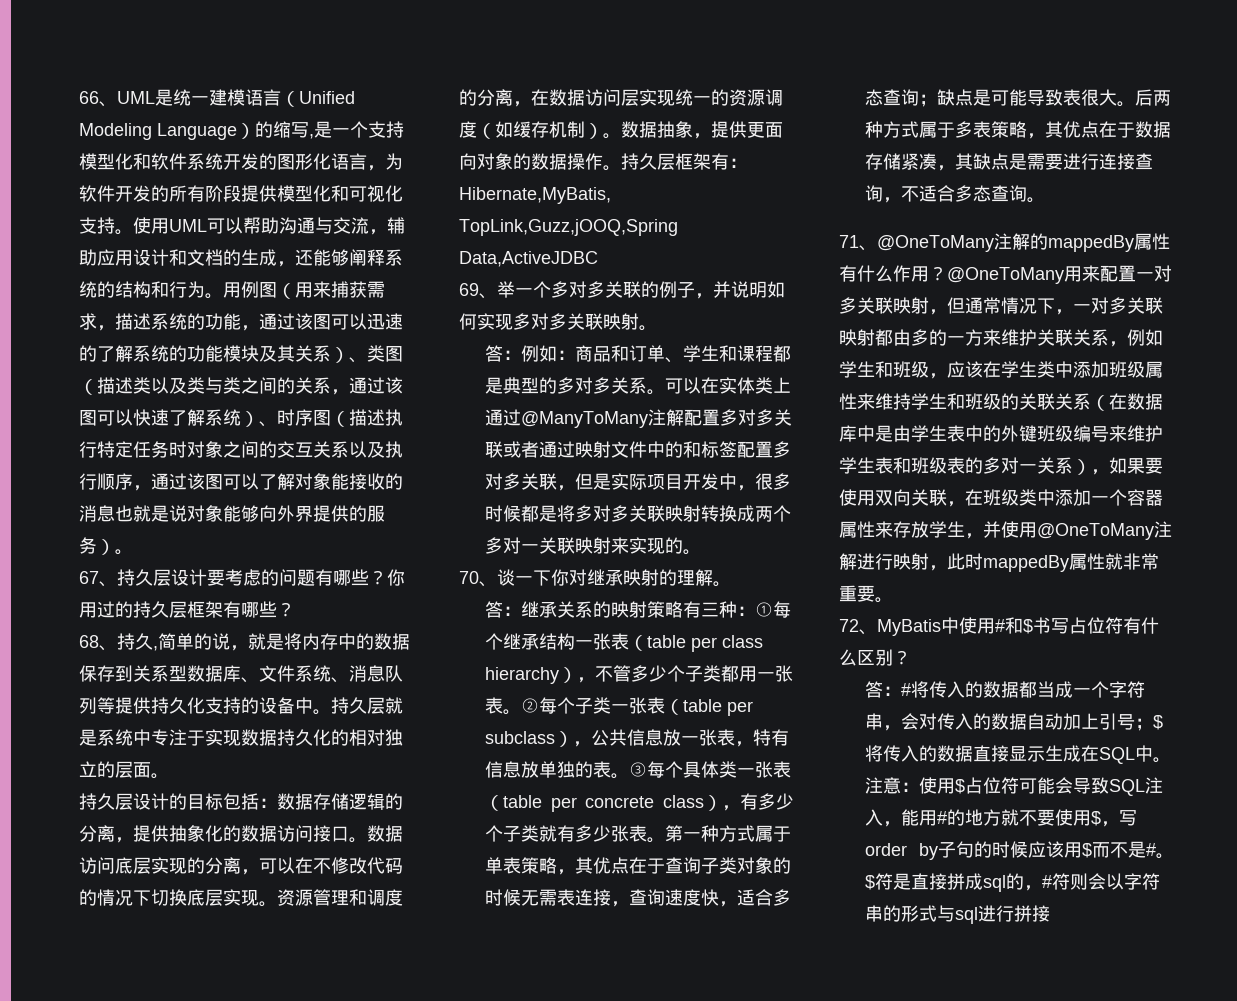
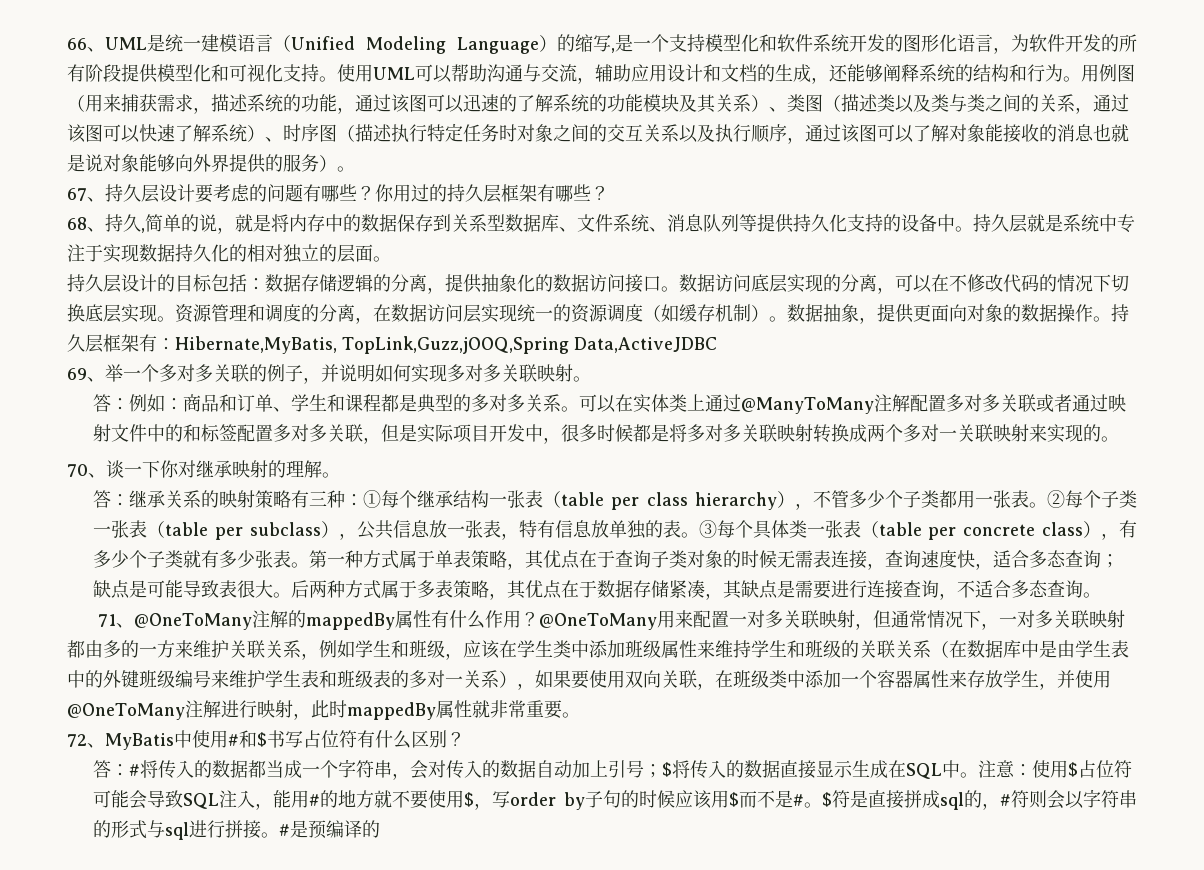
(1050, 913) none -> [261,820,381,839] 。#是预编译的

